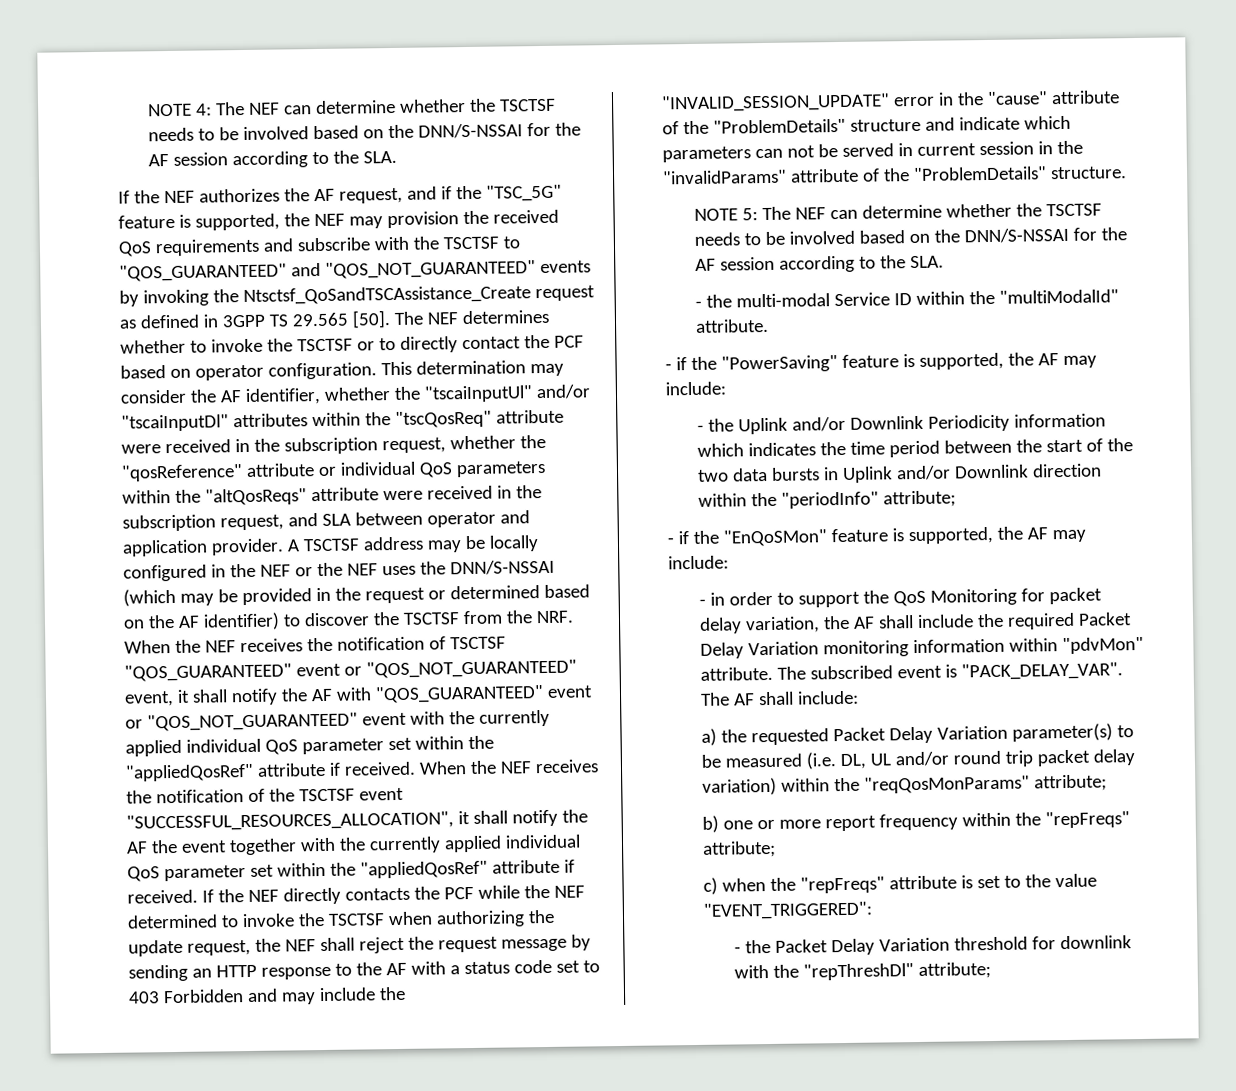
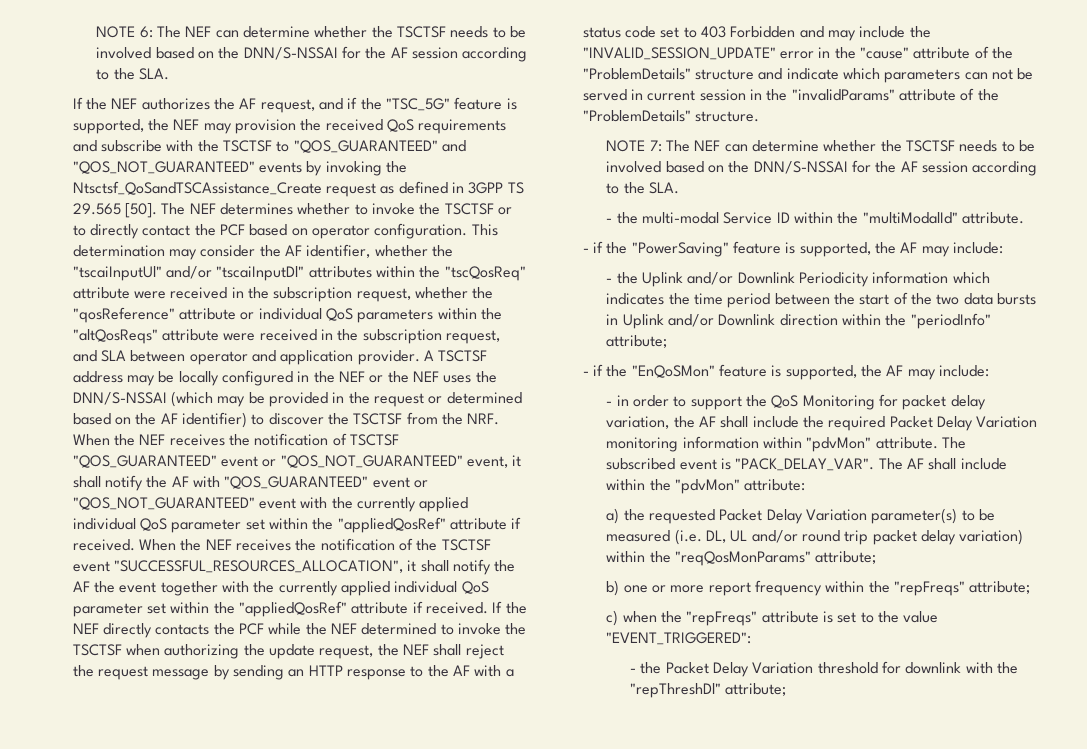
[147,103,212,117] NOTE 4: -> [96,26,153,38] NOTE 6:
[741,208,758,221] 5: -> [649,140,662,152] 7:
[796,690,859,705] include: -> [960,458,1007,470] [606,479,806,494] include within the "pdvMon" attribute:

